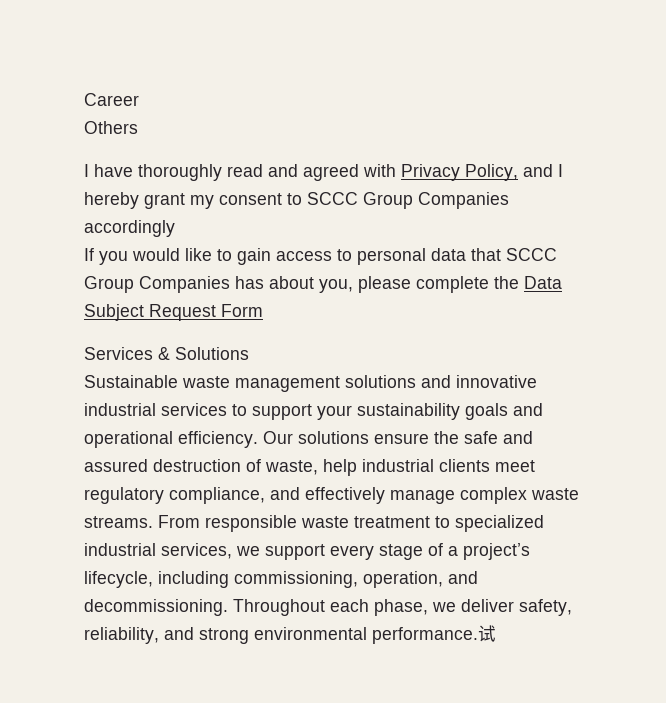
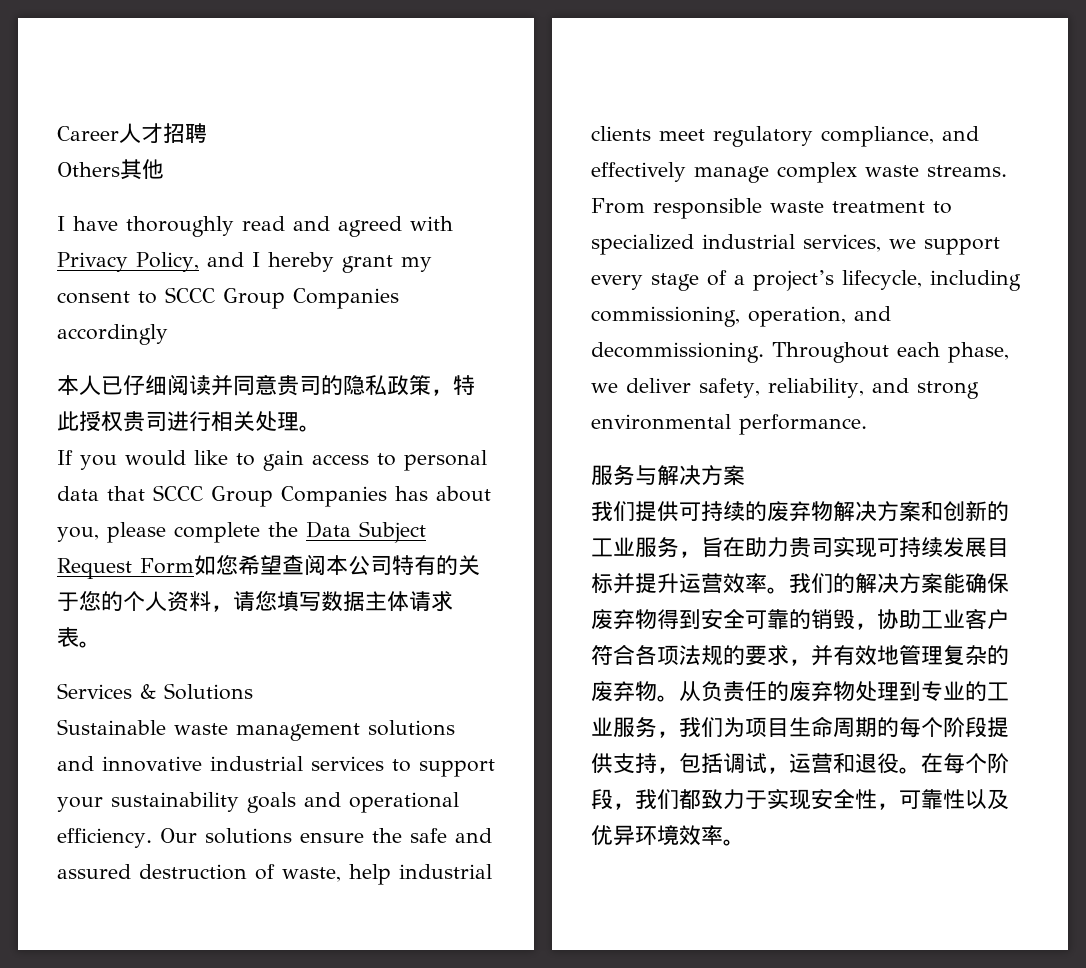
(139, 99) none -> [119,123,207,143] 人才招聘
(138, 127) none -> [120,159,164,180] 其他
(175, 228) none -> [57,374,475,396] [57,411,321,432] // 本人已仔细阅读并同意贵司的隐私政策，特此授权贵司进行相关处理。
(263, 310) none -> [194,554,480,576] [57,590,453,612] [57,627,101,648] 如您希望查阅本公司特有的关于您的个人资料，请您填写数据主体请求表。
[478,625,496,642] 试 -> [591,465,745,486] [591,501,1009,522] [591,537,1009,558] [591,573,1009,594] [591,609,1009,630] [591,644,1009,666] [591,681,1009,702] [591,716,1009,738] [591,753,1009,774] [591,789,1009,810] [591,825,745,846] // 服务与解决方案 // 我们提供可持续的废弃物解决方案和创新的工业服务，旨在助力贵司实现可持续发展目标并提升运营效率。我们的解决方案能确保废弃物得到安全可靠的销毁，协助工业客户符合各项法规的要求，并有效地管理复杂的废弃物。从负责任的废弃物处理到专业的工业服务，我们为项目生命周期的每个阶段提供支持，包括调试，运营和退役。在每个阶段，我们都致力于实现安全性，可靠性以及优异环境效率。

